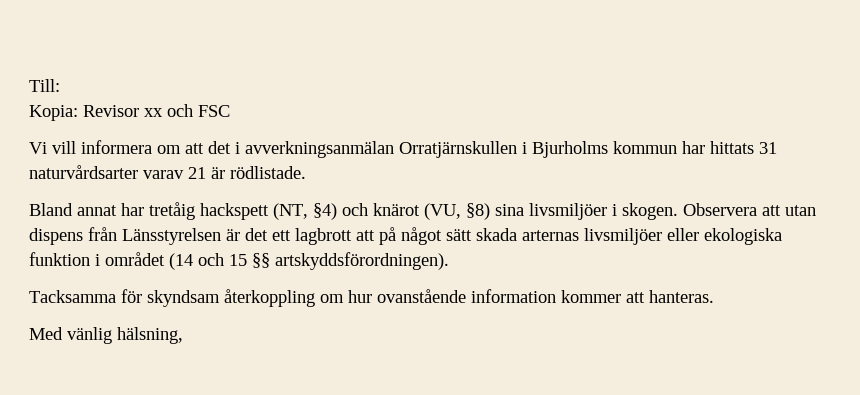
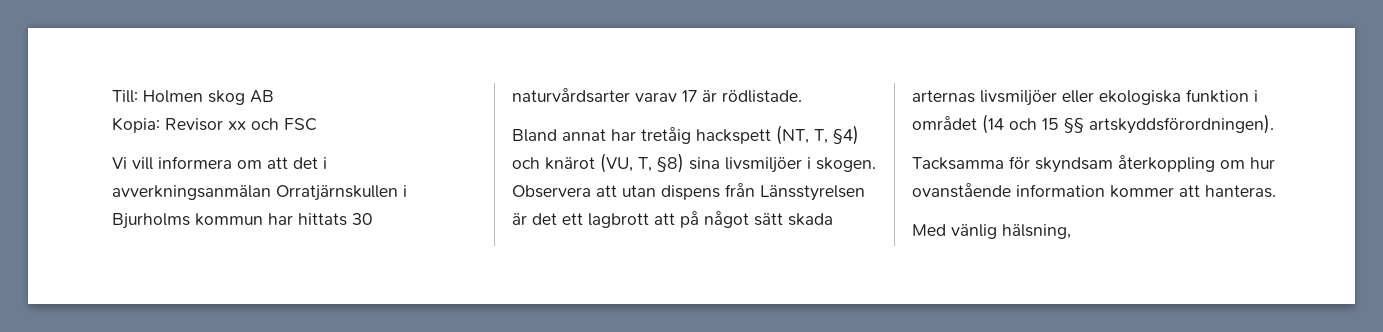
(60, 85) none -> [143,90,274,105] Holmen skog AB
[759,142,777,154] 31 -> [352,213,373,225] 30
[188,167,206,179] 21 -> [682,90,697,102] 17
(308, 211) none -> [814,129,828,144] T,
(461, 211) none -> [638,157,652,172] T,

